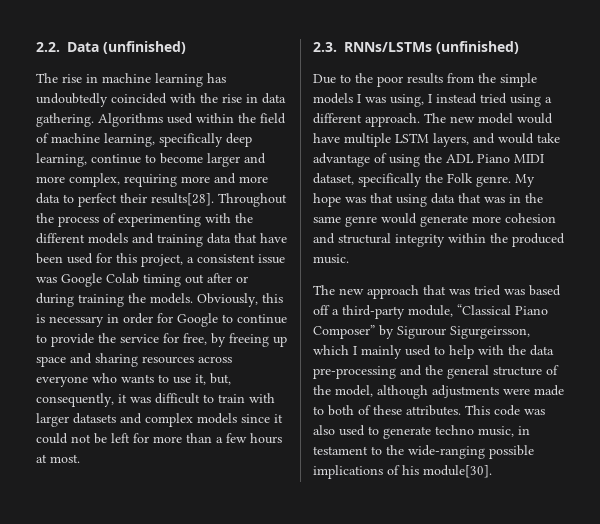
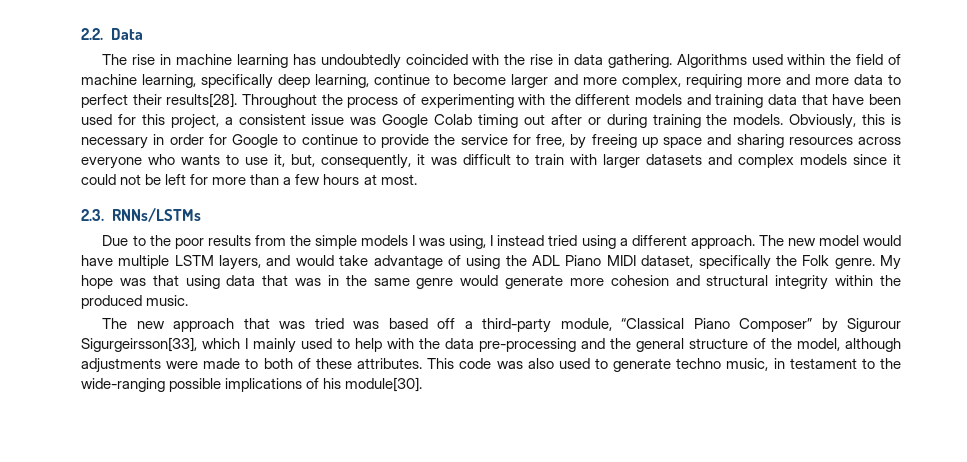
[103,41,186,54] (unfinished) -> (143, 34) none
[436,41,519,54] (unfinished) -> (201, 215) none
[450,326,530,339] Sigurgeirsson, -> [81,337,197,352] Sigurgeirsson[33],

